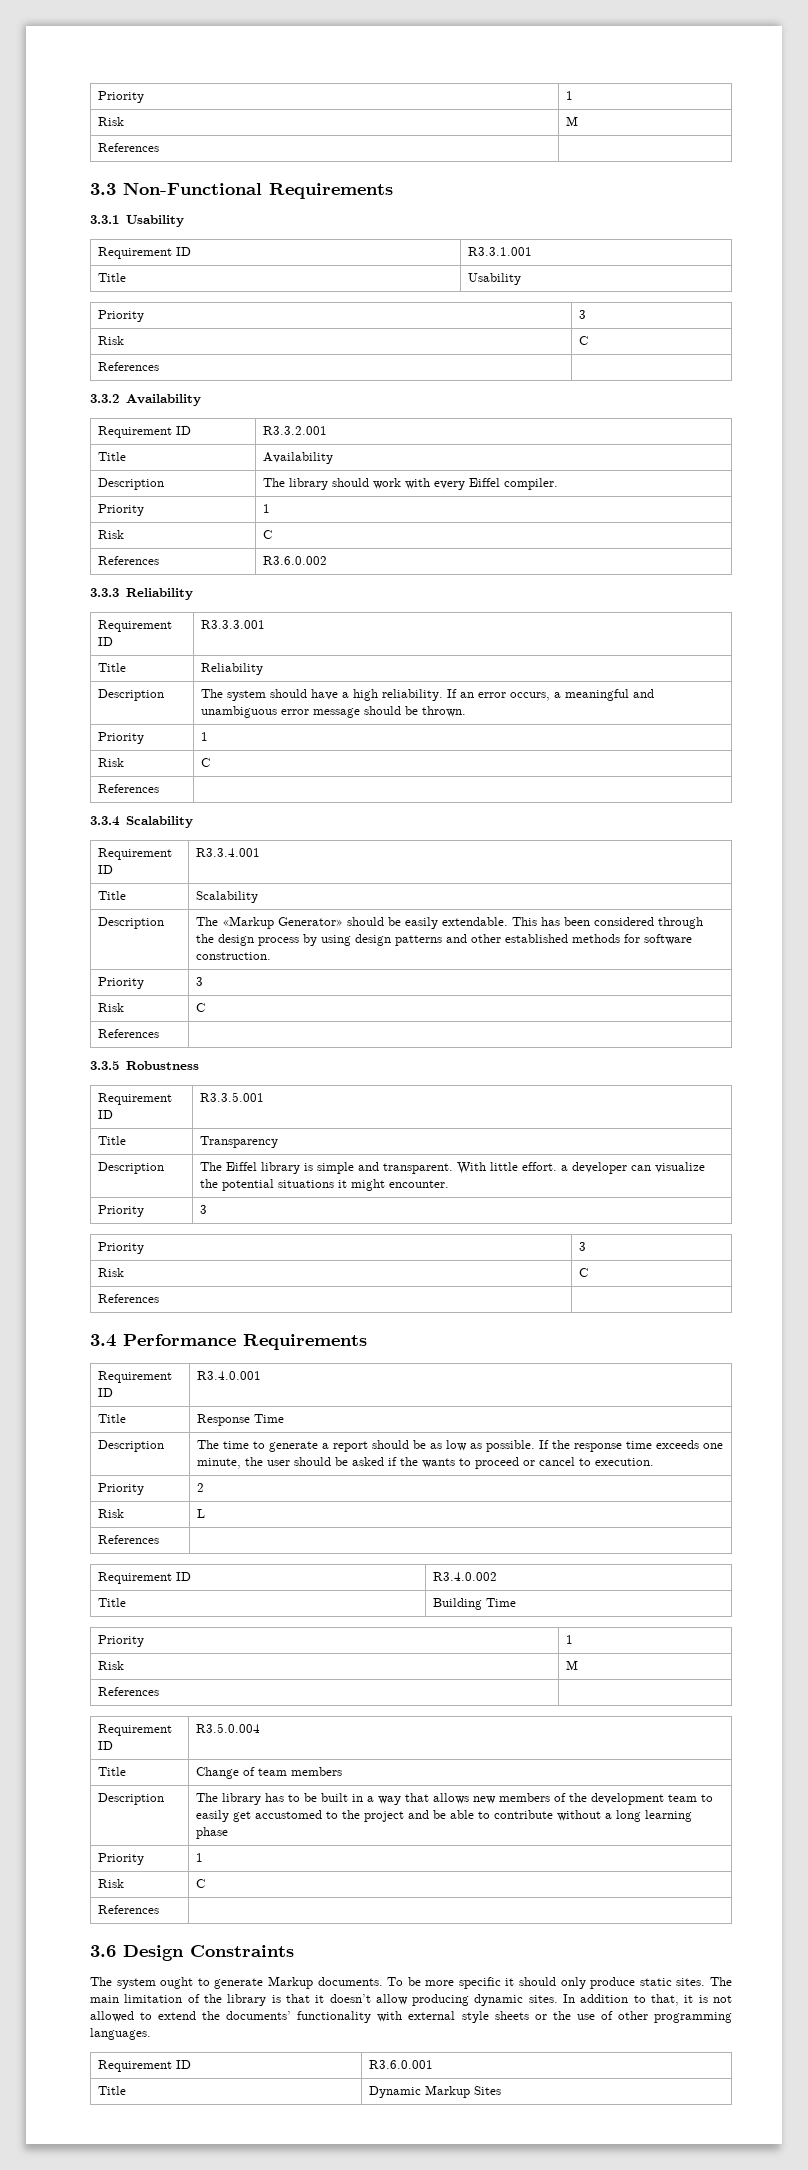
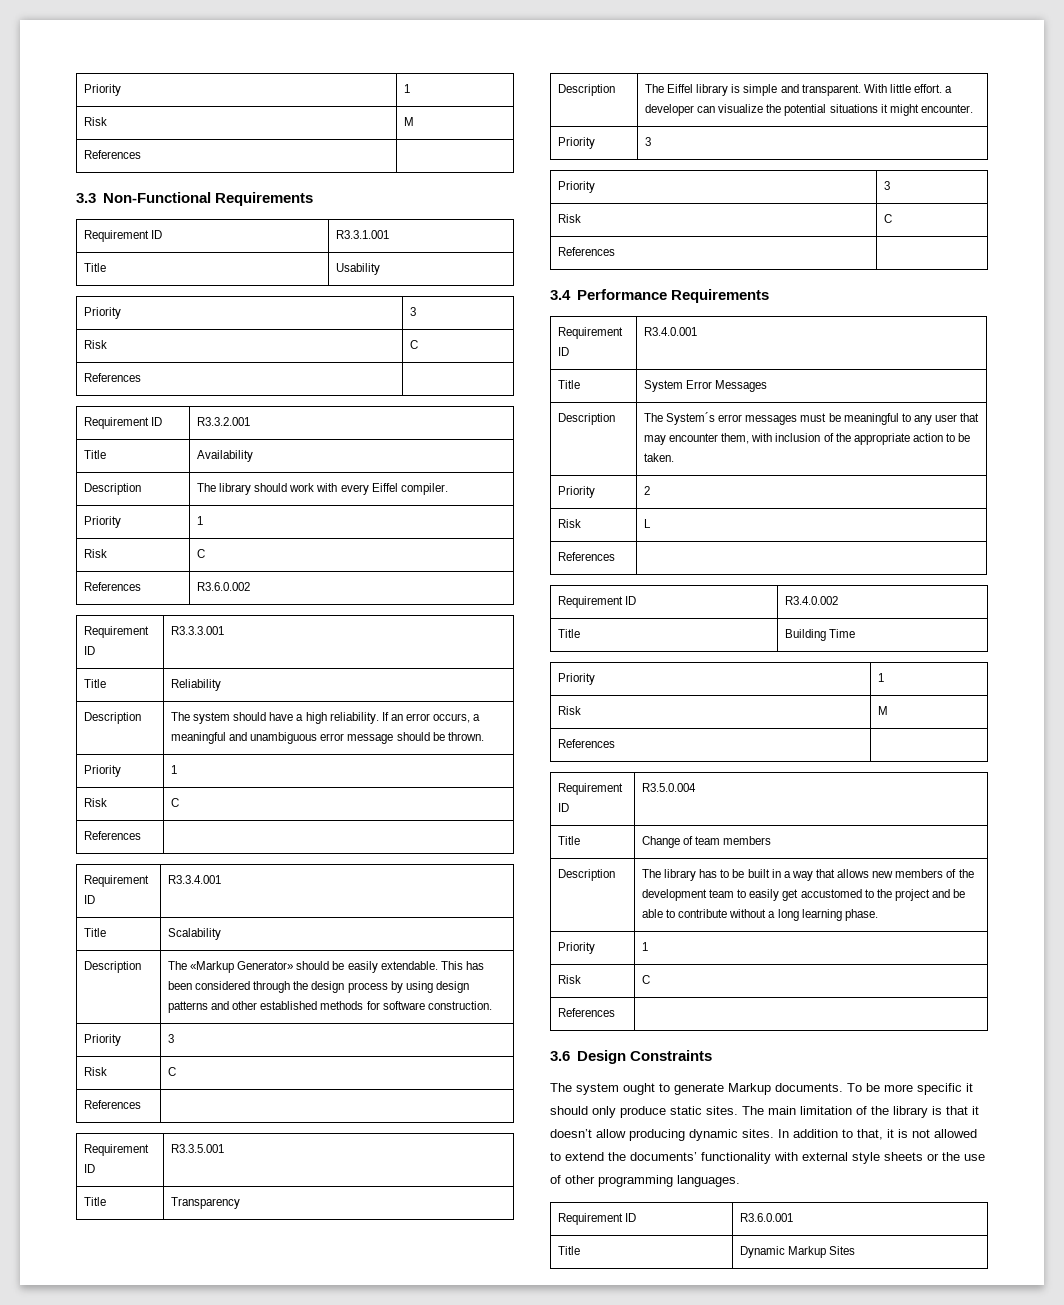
[90,215,184,227] // 3.3.1 Usability -> (313, 199) none
[90,394,201,406] // 3.3.2 Availability -> (142, 377) none
[90,588,193,600] // 3.3.3 Reliability -> (251, 586) none
[90,816,193,828] // 3.3.4 Scalability -> (142, 835) none
[90,1061,199,1070] // 3.3.5 Robustness -> (142, 1104) none
[196,1414,284,1426] [97,1440,164,1452] [196,1440,723,1452] [196,1457,654,1469] Response Time // Description | The time to generate a report should be as low as possible. If the response time exceeds one minute, the user should be asked if the wants to proceed or cancel to execution. -> [644,380,768,392] [558,413,616,425] [644,412,980,425] [644,433,971,445] [644,453,675,462] System Error Messages // Description | The System´s error messages must be meaningful to any user that may encounter them, with inclusion of the appropriate action to be taken.
[195,1827,228,1839] phase -> [844,909,878,921] phase.

